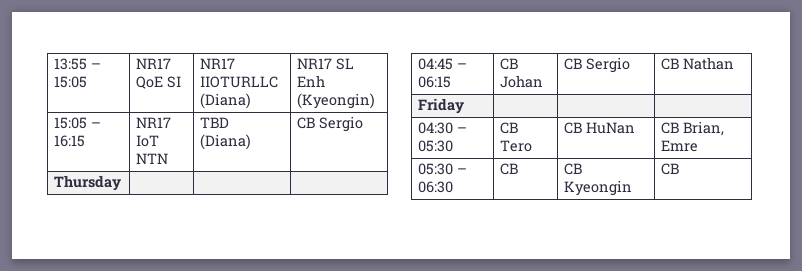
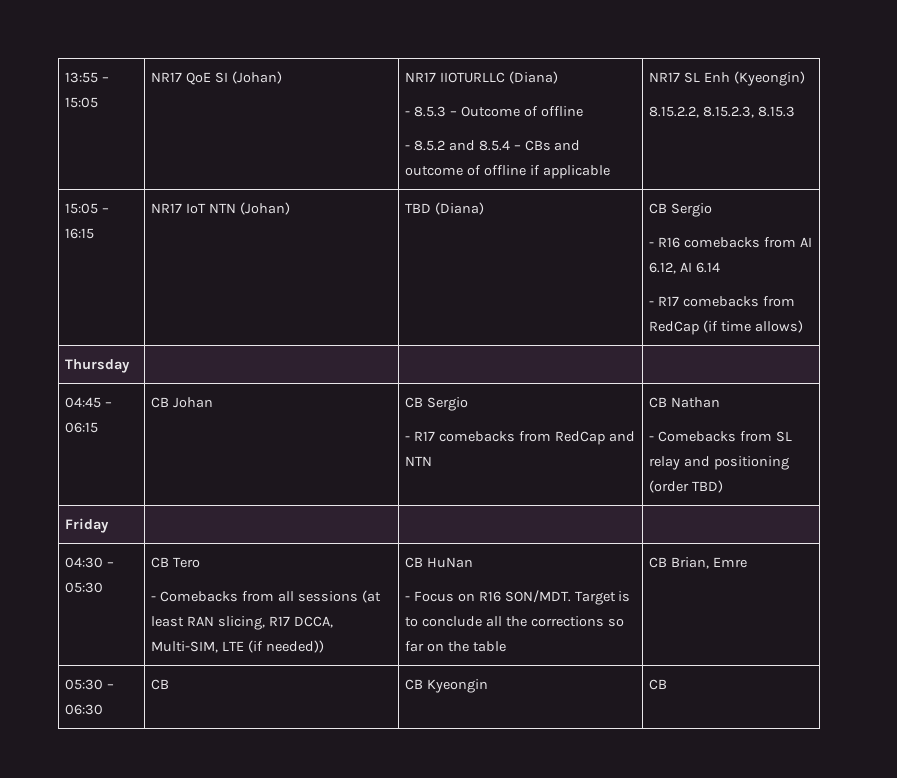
(182, 82) none -> [231,71,282,84] (Johan)
(252, 101) none -> [404,106,583,117] [404,140,581,151] [404,165,610,179] // - 8.5.3 – Outcome of offline // - 8.5.2 and 8.5.4 – CBs and outcome of offline if applicable
(376, 101) none -> [648,106,795,118] // 8.15.2.2, 8.15.2.3, 8.15.3
(169, 158) none -> [239,202,290,215] (Johan)
(364, 124) none -> [648,237,812,248] [648,262,720,274] [648,296,795,307] [648,320,803,335] // - R16 comebacks from AI 6.12, AI 6.14 // - R17 comebacks from RedCap (if time allows)
[661,57,735,70] | CB Nathan -> [404,431,635,445] [404,456,432,466] [648,397,720,408] [648,431,792,442] [648,456,789,470] [648,480,723,493] // - R17 comebacks from RedCap and NTN | CB Nathan // - Comebacks from SL relay and positioning (order TBD)
[564,122,636,134] | CB HuNan -> [150,590,381,603] [150,616,333,630] [150,640,324,653] [404,557,473,568] [404,590,631,605] [404,616,624,627] [404,641,506,652] // - Comebacks from all sessions (at least RAN slicing, R17 DCCA, Multi-SIM, LTE (if needed)) | CB HuNan // - Focus on R16 SON/MDT. Target is to conclude all the corrections so far on the table

